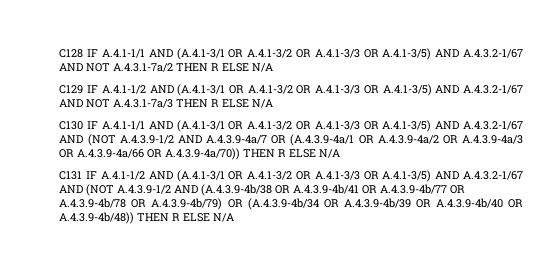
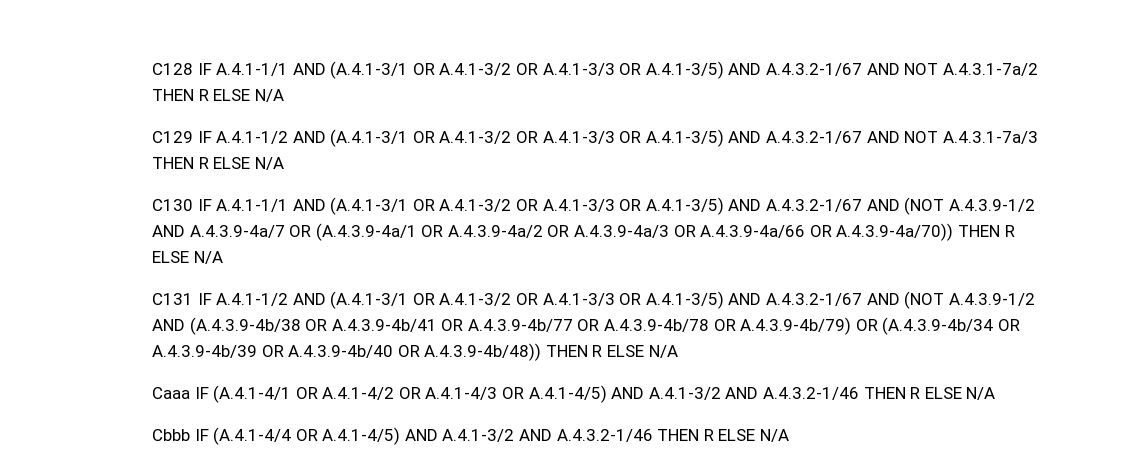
(235, 217) none -> [151,385,996,403] [151,427,789,445] // Caaa IF (A.4.1-4/1 OR A.4.1-4/2 OR A.4.1-4/3 OR A.4.1-4/5) AND A.4.1-3/2 AND A.4.3.2-1/46 THEN R ELSE N/A // Cbbb IF (A.4.1-4/4 OR A.4.1-4/5) AND A.4.1-3/2 AND A.4.3.2-1/46 THEN R ELSE N/A

